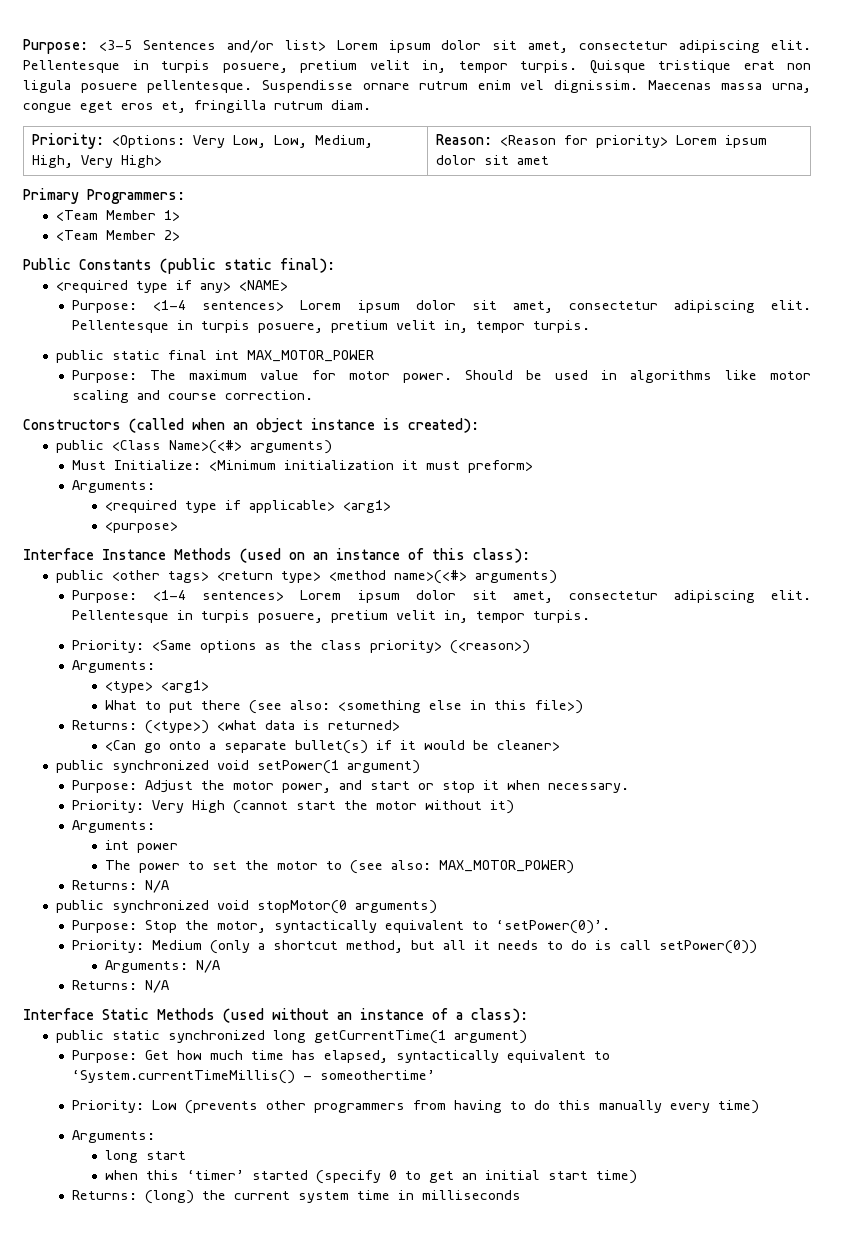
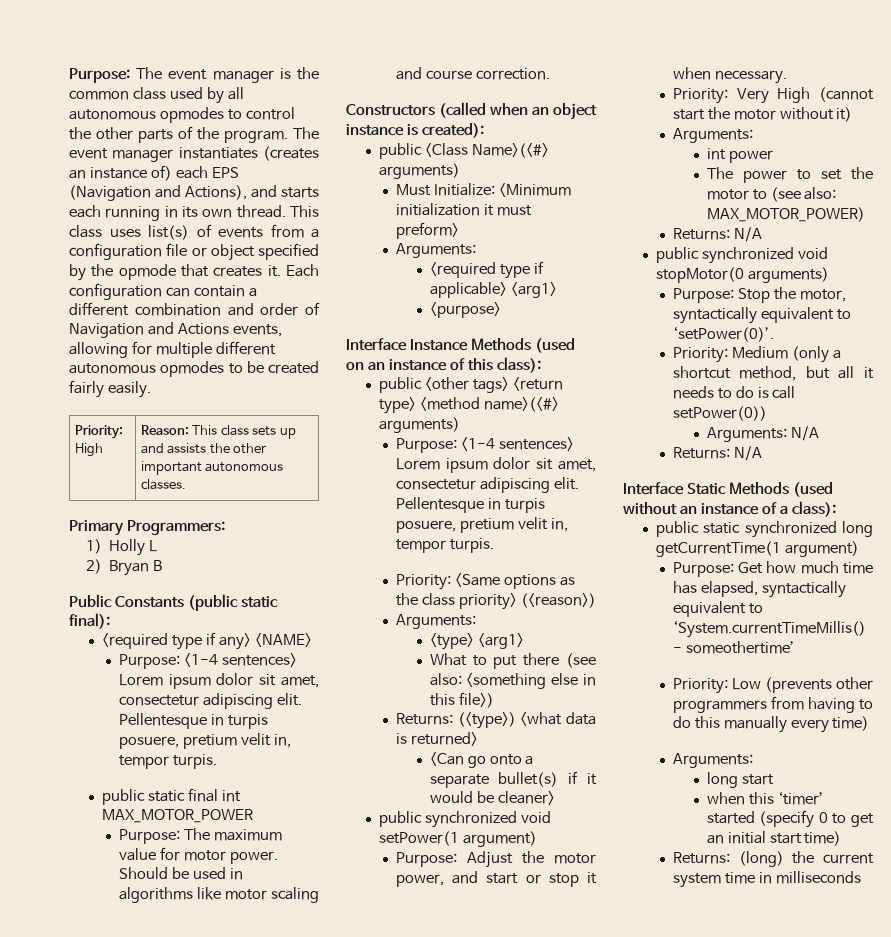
[23,39,811,54] [23,60,811,74] [23,80,811,93] [23,100,371,113] [31,133,373,149] [31,155,162,168] [435,134,767,148] [435,155,549,165] [23,188,185,204] [55,210,180,221] [55,230,180,241] Purpose: <3-5 Sentences and/or list> Lorem ipsum dolor sit amet, consectetur adipiscing elit. Pellentesque in turpis posuere, pretium velit in, tempor turpis. Quisque tristique erat non ligula posuere pellentesque. Suspendisse ornare rutrum enim vel dignissim. Maecenas massa urna, congue eget eros et, fringilla rutrum diam. // Priority: <Options: Very Low, Low, Medium, High, Very High> | Reason: <Reason for priority> Lorem ipsum dolor sit amet // Primary Programmers: // <Team Member 1> // <Team Member 2> -> [69,67,319,83] [69,87,244,104] [69,107,295,123] [69,126,319,143] [69,146,319,162] [69,165,239,181] [69,185,319,201] [69,205,319,221] [69,224,319,240] [69,243,319,261] [69,264,319,281] [69,283,257,300] [69,302,320,316] [69,322,282,338] [69,341,276,358] [69,361,319,377] [69,380,151,398] [74,425,123,439] [74,443,103,457] [140,425,296,439] [140,443,267,454] [140,461,284,475] [140,479,186,490] [69,520,225,536] [85,539,158,556] [85,559,163,576] Purpose: The event manager is the common class used by all autonomous opmodes to control the other parts of the program. The event manager instantiates (creates an instance of) each EPS (Navigation and Actions), and starts each running in its own thread. This class uses list(s) of events from a configuration file or object specified by the opmode that creates it. Each configuration can contain a different combination and order of Navigation and Actions events, allowing for multiple different autonomous opmodes to be created fairly easily. // Priority: High | Reason: This class sets up and assists the other important autonomous classes. // Primary Programmers: // 1) Holly L // 2) Bryan B

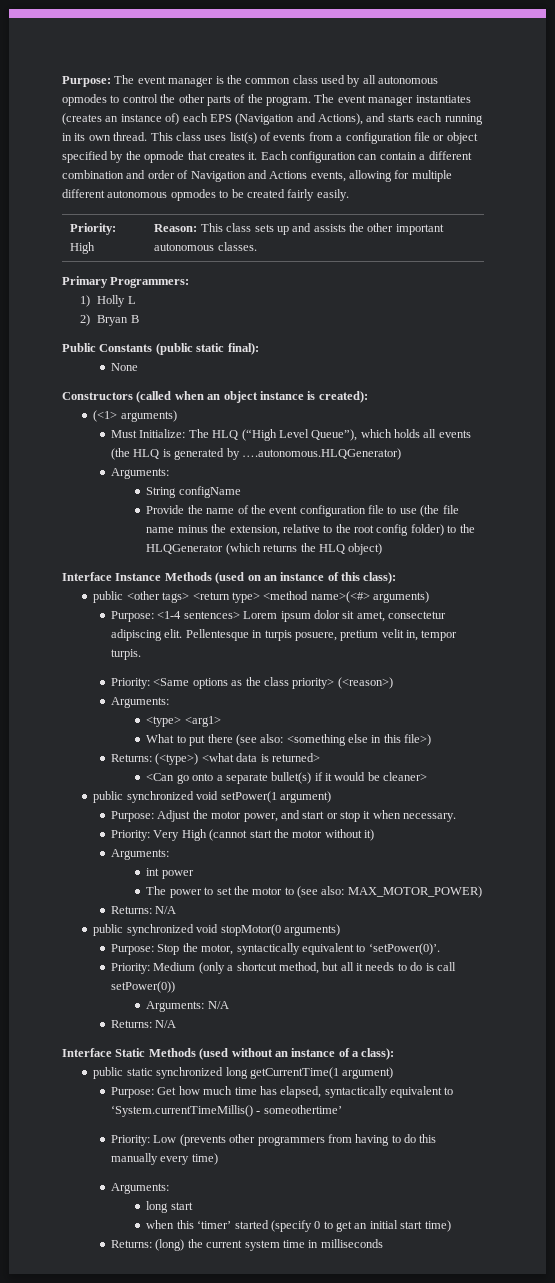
[101,632,312,650] [118,653,297,669] [118,673,319,689] [118,693,302,709] [118,713,268,729] [118,733,291,749] [118,754,217,769] [101,788,241,805] [101,809,253,823] [118,828,282,844] [118,847,278,864] [118,867,243,880] [118,887,319,903] [395,67,550,80] // <required type if any> <NAME> // Purpose: <1-4 sentences> Lorem ipsum dolor sit amet, consectetur adipiscing elit. Pellentesque in turpis posuere, pretium velit in, tempor turpis. // public static final int MAX_MOTOR_POWER // Purpose: The maximum value for motor power. Should be used in algorithms like motor scaling and course correction. -> [111,363,139,371] // None
[378,143,549,159] public <Class Name>(<#> -> [93,410,118,422] (<1>
[498,183,571,197] [395,203,532,216] [395,222,459,239] [395,243,476,258] [429,261,544,279] [429,282,557,298] [429,302,501,318] <Minimum initialization it must preform> // Arguments: // <required type if applicable> <arg1> // <purpose> -> [188,429,471,441] [111,448,401,460] [111,468,170,479] [146,486,241,498] [146,505,459,517] [146,524,475,536] [146,543,383,555] The HLQ (“High Level Queue”), which holds all events (the HLQ is generated by ….autonomous.HLQGenerator) // Arguments: // String configName // Provide the name of the event configuration file to use (the file name minus the extension, relative to the root config folder) to the HLQGenerator (which returns the HLQ object)

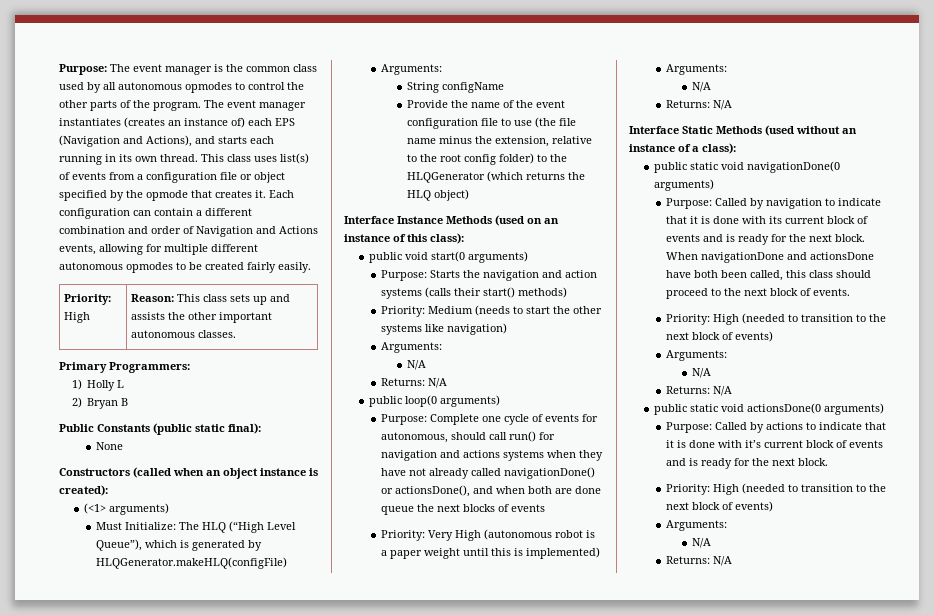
[394,429,471,438] [111,448,160,460] holds all events (the HLQ -> (178, 544) none
[241,448,401,460] ….autonomous.HLQGenerator) -> [96,557,288,569] HLQGenerator.makeHLQ(configFile)
[126,591,430,603] [111,610,447,622] [111,629,458,641] [111,649,142,660] [111,677,393,689] [111,697,170,708] [146,716,221,727] [146,734,432,746] [111,753,320,765] [146,772,428,784] [93,791,331,803] [111,810,457,822] [111,829,375,841] [111,849,170,860] [146,868,194,879] [146,886,482,898] [111,906,177,914] [93,924,340,936] [111,943,440,955] [111,962,456,974] [111,981,176,993] [146,1001,205,1012] <other tags> <return type> <method name>(<#> arguments) // Purpose: <1-4 sentences> Lorem ipsum dolor sit amet, consectetur adipiscing elit. Pellentesque in turpis posuere, pretium velit in, tempor turpis. // Priority: <Same options as the class priority> (<reason>) // Arguments: // <type> <arg1> // What to put there (see also: <something else in this file>) // Returns: (<type>) <what data is returned> // <Can go onto a separate bullet(s) if it would be cleaner> // public synchronized void setPower(1 argument) // Purpose: Adjust the motor power, and start or stop it when necessary. // Priority: Very High (cannot start the motor without it) // Arguments: // int power // The power to set the motor to (see also: MAX_MOTOR_POWER) // Returns: N/A // public synchronized void stopMotor(0 arguments) // Purpose: Stop the motor, syntactically equivalent to ‘setPower(0)’. // Priority: Medium (only a shortcut method, but all it needs to do is call setPower(0)) // Arguments: -> [404,251,528,263] [381,270,598,281] [381,287,568,299] [381,305,603,317] [381,323,508,335] [381,342,443,353] [406,360,426,370] [381,378,448,388] [368,395,500,407] [381,414,599,425] [381,431,556,443] [381,450,604,461] [381,467,596,479] [381,485,602,497] [381,504,546,515] [381,529,596,541] [381,547,601,559] [666,64,728,75] void start(0 arguments) // Purpose: Starts the navigation and action systems (calls their start() methods) // Priority: Medium (needs to start the other systems like navigation) // Arguments: // N/A // Returns: N/A // public loop(0 arguments) // Purpose: Complete one cycle of events for autonomous, should call run() for navigation and actions systems when they have not already called navigationDone() or actionsDone(), and when both are done queue the next blocks of events // Priority: Very High (autonomous robot is a paper weight until this is implemented) // Arguments: //
[156,1067,394,1079] [111,1086,454,1098] [111,1105,342,1117] [111,1134,437,1146] [111,1153,218,1165] [111,1183,170,1194] [146,1201,193,1213] [146,1220,451,1232] [111,1239,383,1251] synchronized long getCurrentTime(1 argument) // Purpose: Get how much time has elapsed, syntactically equivalent to ‘System.currentTimeMillis() - someothertime’ // Priority: Low (prevents other programmers from having to do this manually every time) // Arguments: // long start // when this ‘timer’ started (specify 0 to get an initial start time) // Returns: (long) the current system time in milliseconds -> [720,161,840,173] [653,179,714,191] [666,198,882,209] [666,216,869,224] [666,234,866,245] [666,252,875,263] [666,270,872,281] [666,288,851,299] [666,313,887,325] [666,331,774,342] [666,350,728,361] [691,368,711,378] [666,386,733,396] [653,403,884,415] [666,422,887,433] [666,440,884,448] [666,458,829,469] [666,483,887,495] [666,501,774,512] [666,520,728,531] [691,538,711,548] [666,556,733,566] void navigationDone(0 arguments) // Purpose: Called by navigation to indicate that it is done with its current block of events and is ready for the next block. When navigationDone and actionsDone have both been called, this class should proceed to the next block of events. // Priority: High (needed to transition to the next block of events) // Arguments: // N/A // Returns: N/A // public static void actionsDone(0 arguments) // Purpose: Called by actions to indicate that it is done with it’s current block of events and is ready for the next block. // Priority: High (needed to transition to the next block of events) // Arguments: // N/A // Returns: N/A

